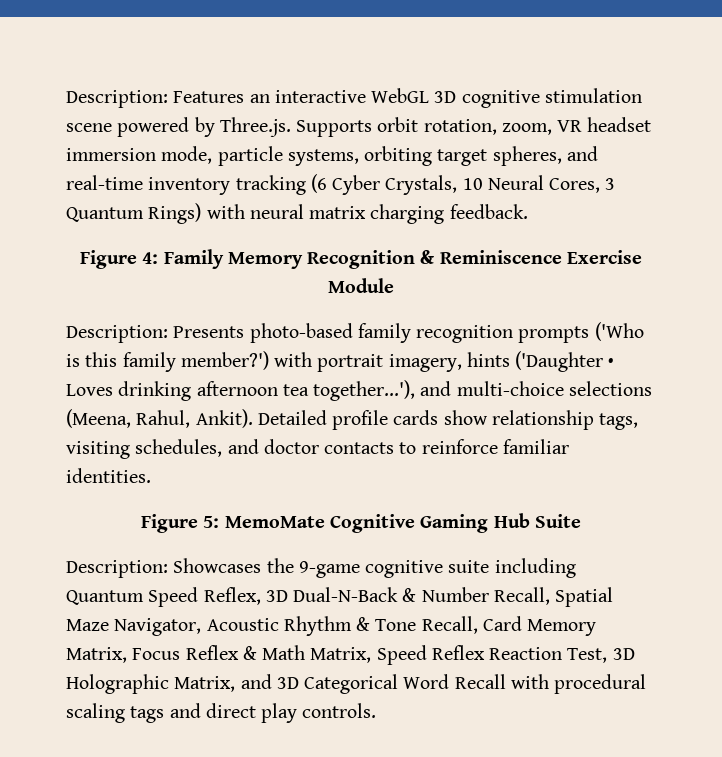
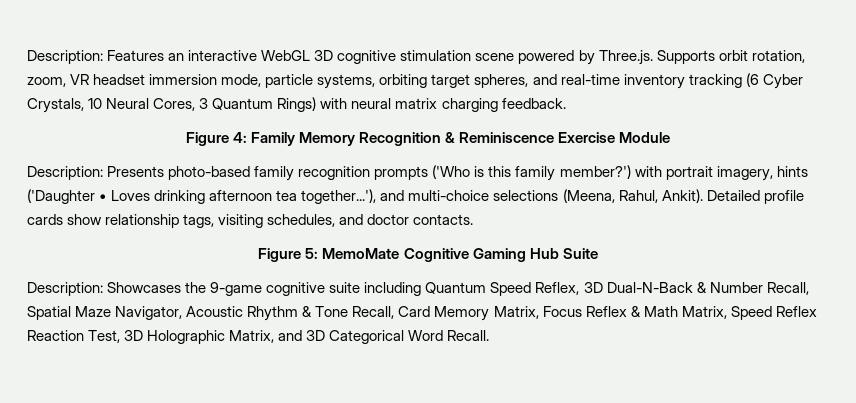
[324,439,569,454] [66,468,151,483] contacts to reinforce familiar identities. -> [413,214,474,225] contacts.
[454,674,647,694] [66,703,377,723] Recall with procedural scaling tags and direct play controls. -> [447,330,490,341] Recall.

